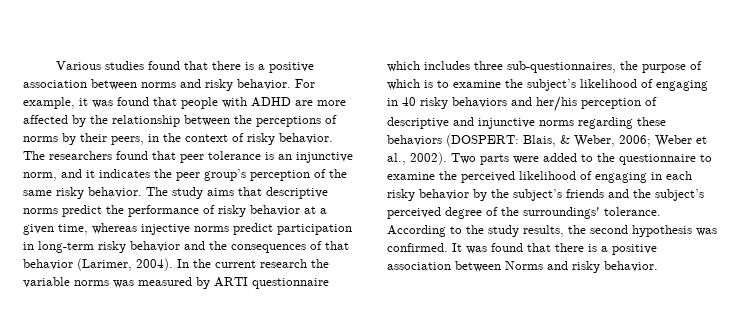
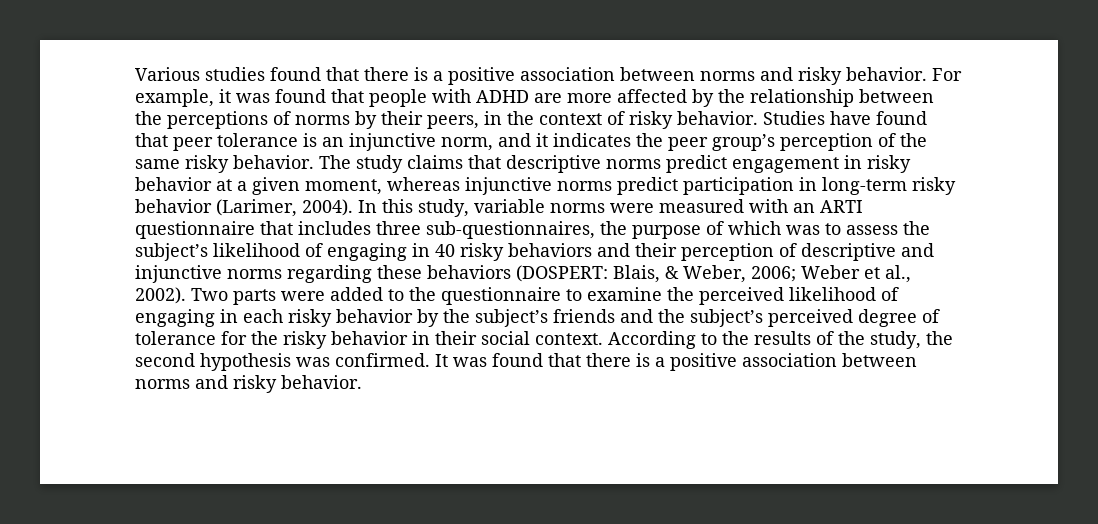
[23,151,112,160] The researchers -> [763,111,871,125] Studies have
[207,188,234,196] aims -> [407,155,463,169] claims
[106,205,215,217] the performance of -> [732,155,862,173] engagement in
[58,223,190,235] time, whereas injective -> [305,177,552,195] moment, whereas injunctive
[184,241,349,253] [23,258,329,271] [23,277,210,289] and the consequences of that behavior (Larimer, 2004). In the current research the variable norms was measured by -> [216,199,815,217] (Larimer, 2004). In this study, variable norms were measured with an
[387,61,420,72] which -> [260,221,293,235] that
[424,80,501,88] is to examine -> [786,223,898,235] was to assess
[536,96,577,112] her/his -> [635,243,677,257] their
[501,207,661,219] [387,225,564,237] the surroundings' tolerance. According to the study results, -> [135,331,921,349] tolerance for the risky behavior in their social context. According to the results of the study,
[505,261,543,270] Norms -> [135,379,190,389] norms

